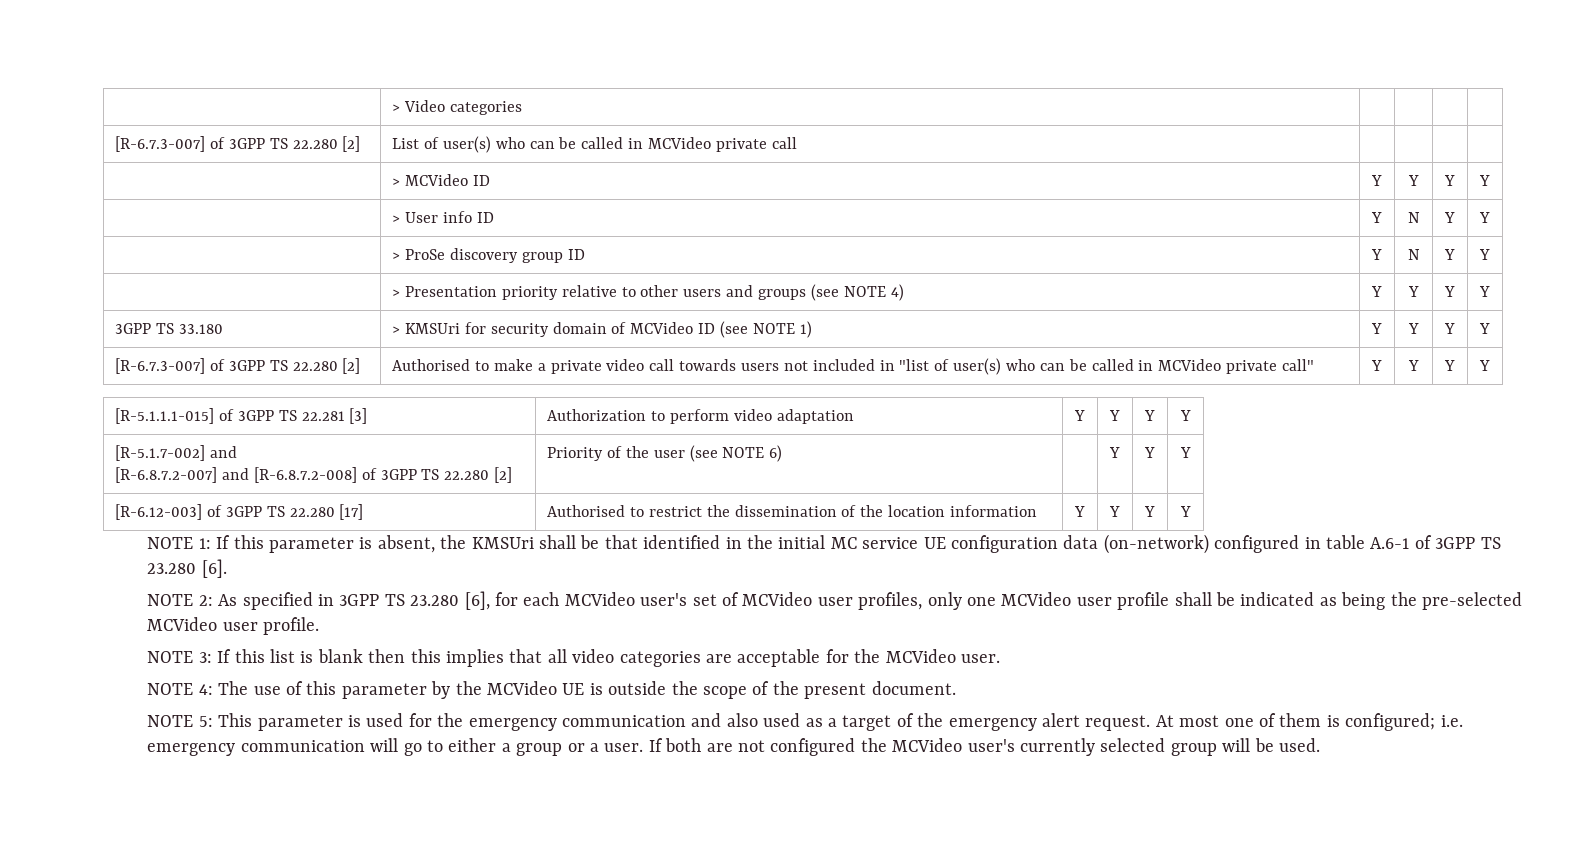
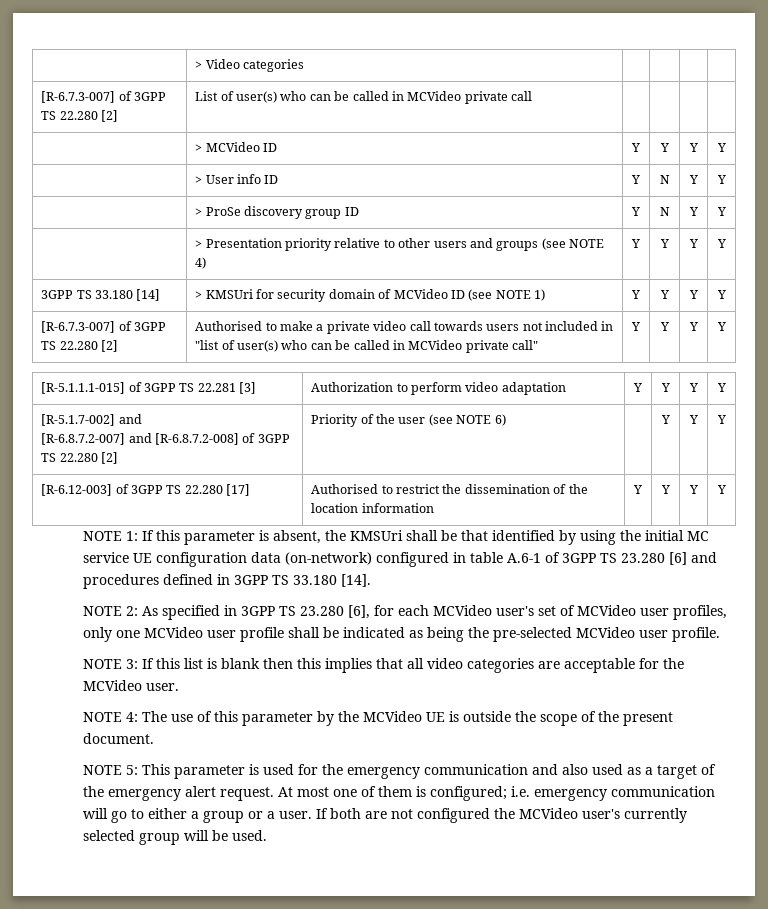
(223, 329) none -> [136,289,161,301] [14]
[725,537,742,549] in -> [558,530,616,545] by using
[201,559,227,578] [6]. -> [668,552,717,565] [82,574,371,589] [6] and procedures defined in 3GPP TS 33.180 [14].

